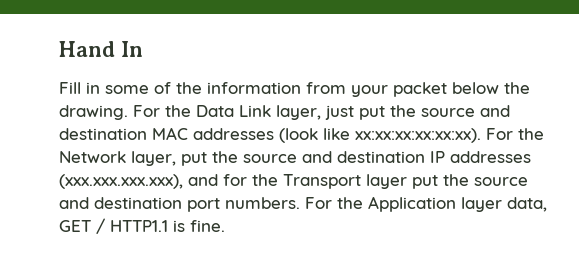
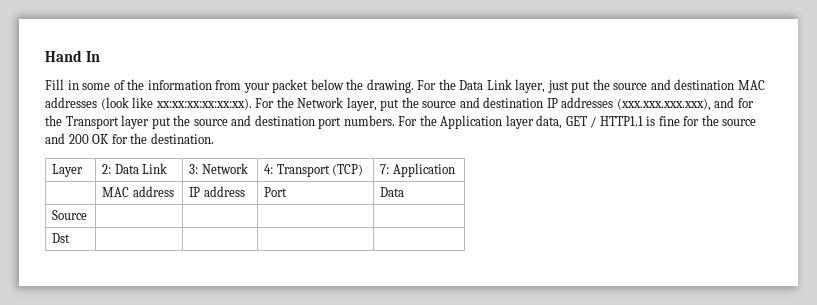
[190,220,225,232] fine. -> [658,115,757,126] [45,133,214,144] [52,164,84,177] [102,163,168,174] [189,163,248,174] [264,164,364,177] [380,163,455,177] [102,186,174,197] [189,186,245,197] [264,187,288,197] [380,187,405,197] [52,210,88,220] [52,233,71,243] fine for the source and 200 OK for the destination. // Layer | 2: Data Link | 3: Network | 4: Transport (TCP) | 7: Application // | MAC address | IP address | Port | Data // Source | | | | // Dst | | | |

